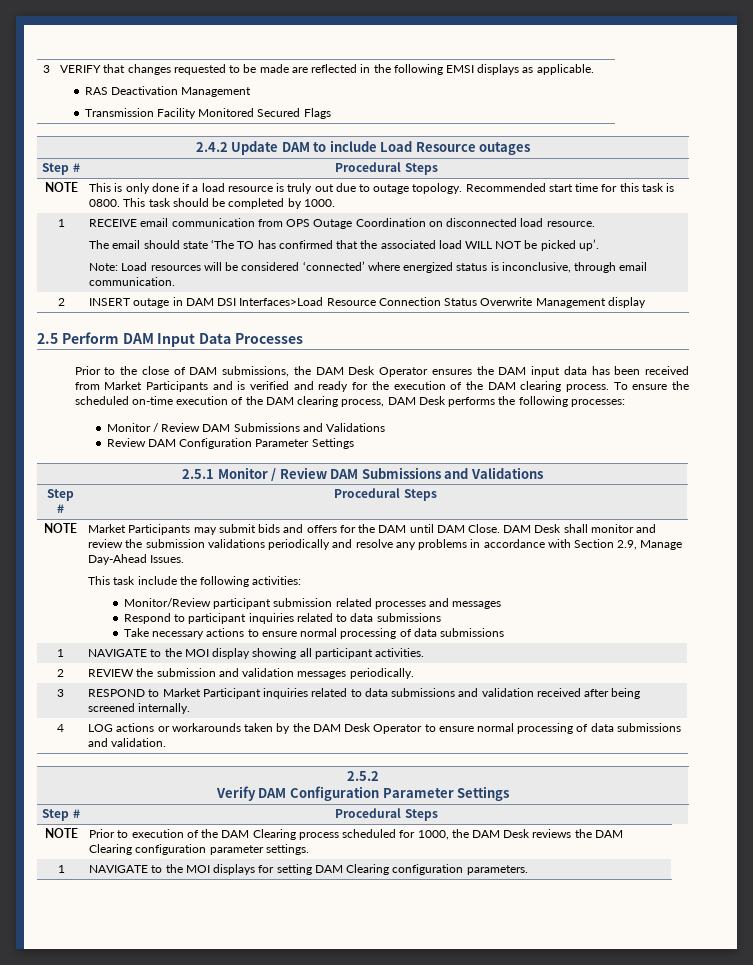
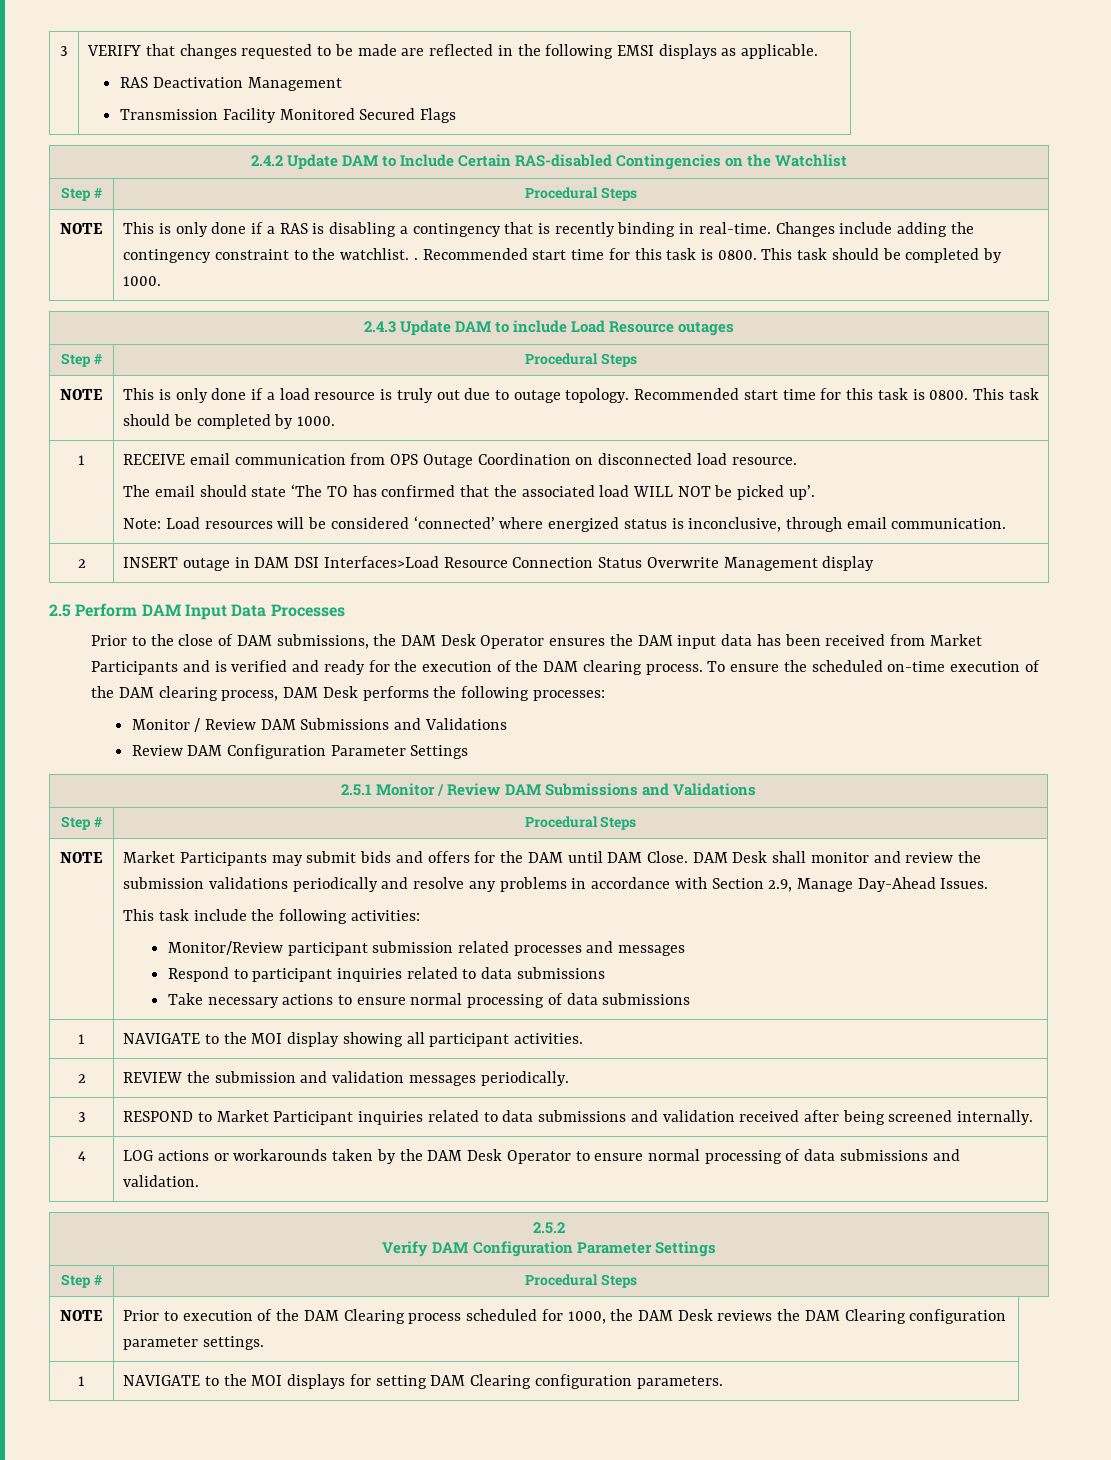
(327, 147) none -> [399,154,848,170] [61,187,102,201] [525,187,637,201] [60,223,103,234] [123,222,974,237] [123,248,1003,263] [123,276,162,286] [363,320,509,336] Include Certain RAS-disabled Contingencies on the Watchlist // Step # | Procedural Steps // NOTE | This is only done if a RAS is disabling a contingency that is recently binding in real-time. Changes include adding the contingency constraint to the watchlist. . Recommended start time for this task is 0800. This task should be completed by 1000. // 2.4.3 Update DAM to

